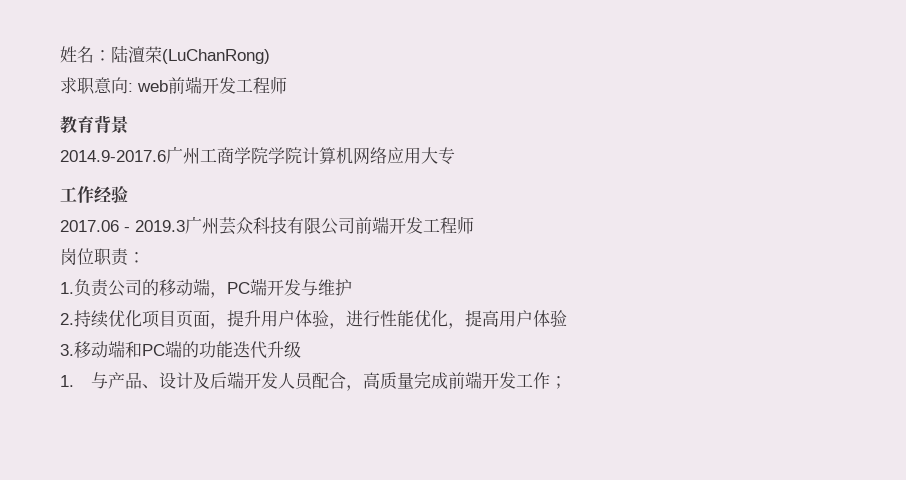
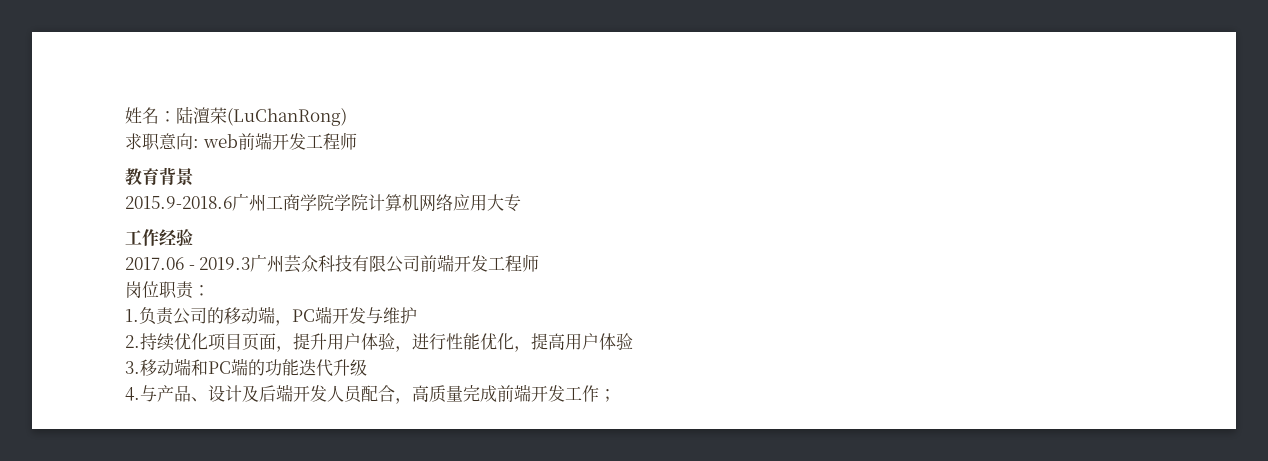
[60,150,166,162] 2014.9-2017.6 -> [125,196,232,209] 2015.9-2018.6
[60,375,74,387] 1. -> [125,387,140,401] 4.

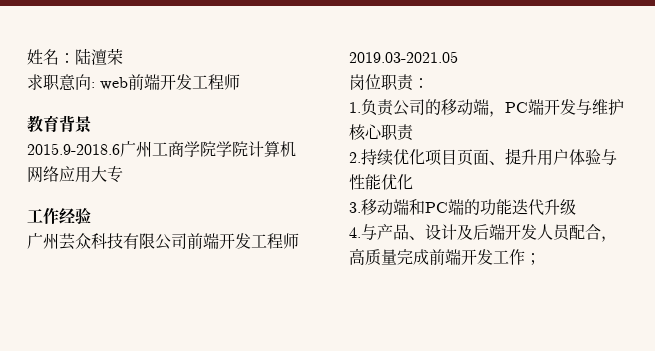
[227,108,347,126] (LuChanRong) -> (123, 56) none
[125,257,251,270] 2017.06 - 2019.3 -> (91, 216) none
(540, 263) none -> [349,51,458,63] 2019.03-2021.05
(417, 315) none -> [349,124,414,141] 核心职责
[276,346,293,352] ， -> [489,161,505,165] 、
[395,333,446,352] ，进行 -> [601,149,617,165] 与
[514,333,633,352] ，提高用户体验 -> (413, 182) none

